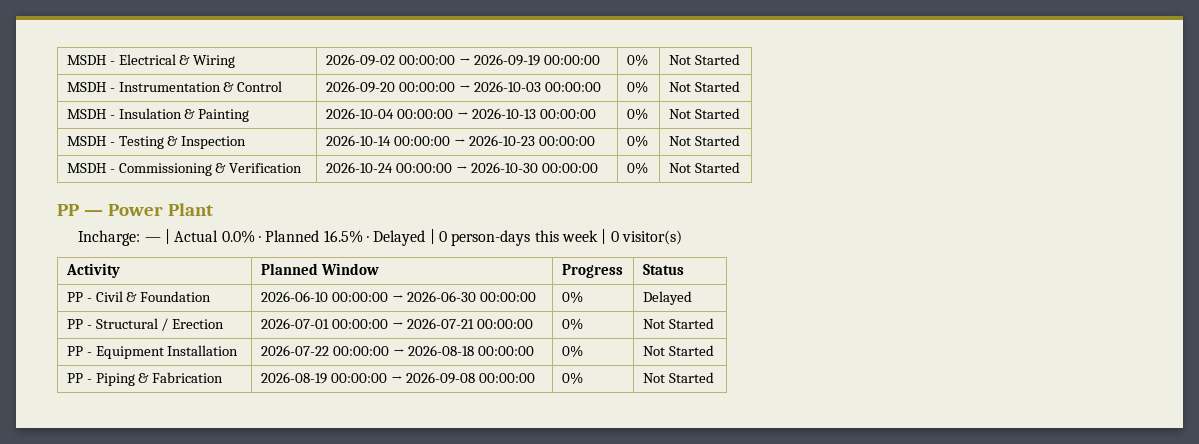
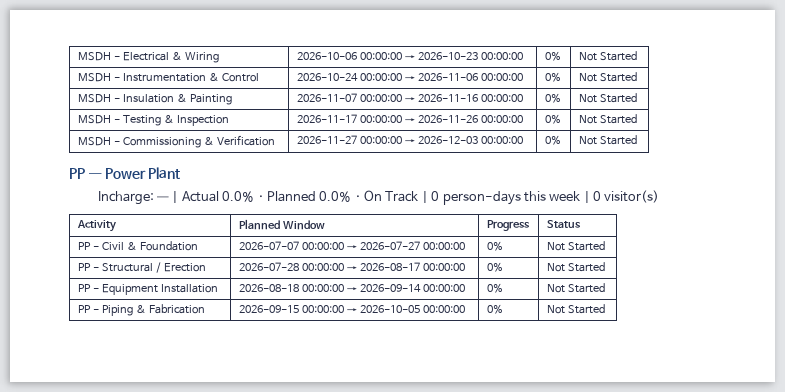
[325,54,541,66] 2026-09-02 00:00:00 → 2026-09-19 -> [296,52,478,60] 2026-10-06 00:00:00 → 2026-10-23
[325,81,542,93] 2026-09-20 00:00:00 → 2026-10-03 -> [296,73,478,81] 2026-10-24 00:00:00 → 2026-11-06
[325,108,537,119] 2026-10-04 00:00:00 → 2026-10-13 -> [296,93,478,102] 2026-11-07 00:00:00 → 2026-11-16
[325,135,536,146] 2026-10-14 00:00:00 → 2026-10-23 -> [296,114,478,123] 2026-11-17 00:00:00 → 2026-11-26
[325,162,539,173] 2026-10-24 00:00:00 → 2026-10-30 -> [296,135,478,144] 2026-11-27 00:00:00 → 2026-12-03
[323,230,426,246] 16.5% · Delayed -> [319,190,419,202] 0.0% · On Track
[260,291,537,302] [561,291,583,303] [642,291,692,305] 2026-06-10 00:00:00 → 2026-06-30 00:00:00 | 0% | Delayed -> [238,241,465,250] [486,241,503,251] [546,241,605,251] 2026-07-07 00:00:00 → 2026-07-27 00:00:00 | 0% | Not Started
[260,318,475,329] 2026-07-01 00:00:00 → 2026-07-21 -> [238,262,420,271] 2026-07-28 00:00:00 → 2026-08-17
[260,345,475,356] 2026-07-22 00:00:00 → 2026-08-18 -> [238,284,421,292] 2026-08-18 00:00:00 → 2026-09-14
[260,372,476,384] 2026-08-19 00:00:00 → 2026-09-08 -> [238,305,420,313] 2026-09-15 00:00:00 → 2026-10-05

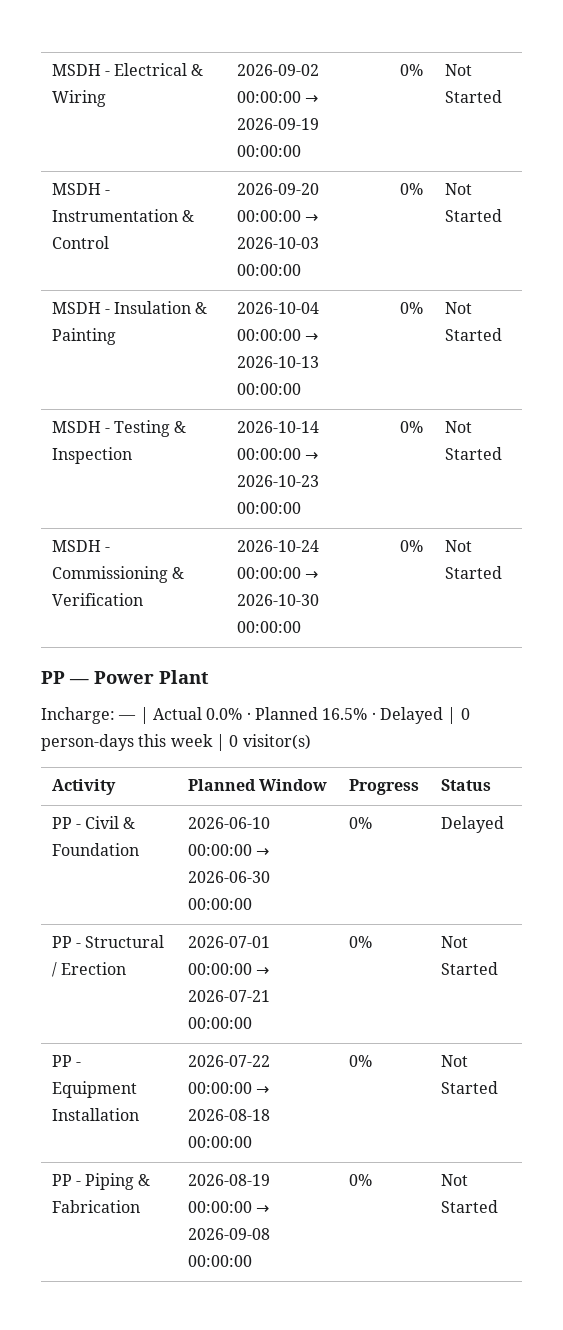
[296,52,478,60] 2026-10-06 00:00:00 → 2026-10-23 -> [236,64,319,76] [236,91,318,103] [236,118,319,130] 2026-09-02 00:00:00 → 2026-09-19
[296,73,478,81] 2026-10-24 00:00:00 → 2026-11-06 -> [236,183,319,195] [236,210,318,222] [236,237,319,249] 2026-09-20 00:00:00 → 2026-10-03
[296,93,478,102] 2026-11-07 00:00:00 → 2026-11-16 -> [236,302,319,314] [236,329,318,341] [236,356,319,368] 2026-10-04 00:00:00 → 2026-10-13
[296,114,478,123] 2026-11-17 00:00:00 → 2026-11-26 -> [236,421,319,433] [236,448,318,460] [236,475,319,487] 2026-10-14 00:00:00 → 2026-10-23
[296,135,478,144] 2026-11-27 00:00:00 → 2026-12-03 -> [236,540,319,552] [236,567,318,579] [236,594,319,606] 2026-10-24 00:00:00 → 2026-10-30
[319,190,419,202] 0.0% · On Track -> [322,707,443,724] 16.5% · Delayed
[238,241,465,250] [486,241,503,251] [546,241,605,251] 2026-07-07 00:00:00 → 2026-07-27 00:00:00 | 0% | Not Started -> [187,817,270,829] [187,844,269,856] [187,871,270,883] [187,898,252,910] [348,817,372,829] [440,816,504,833] 2026-06-10 00:00:00 → 2026-06-30 00:00:00 | 0% | Delayed
[238,262,420,271] 2026-07-28 00:00:00 → 2026-08-17 -> [187,936,270,948] [187,963,269,975] [187,990,270,1002] 2026-07-01 00:00:00 → 2026-07-21
[238,284,421,292] 2026-08-18 00:00:00 → 2026-09-14 -> [187,1055,270,1067] [187,1082,269,1094] [187,1109,270,1121] 2026-07-22 00:00:00 → 2026-08-18
[238,305,420,313] 2026-09-15 00:00:00 → 2026-10-05 -> [187,1174,270,1186] [187,1201,269,1213] [187,1228,270,1240] 2026-08-19 00:00:00 → 2026-09-08

